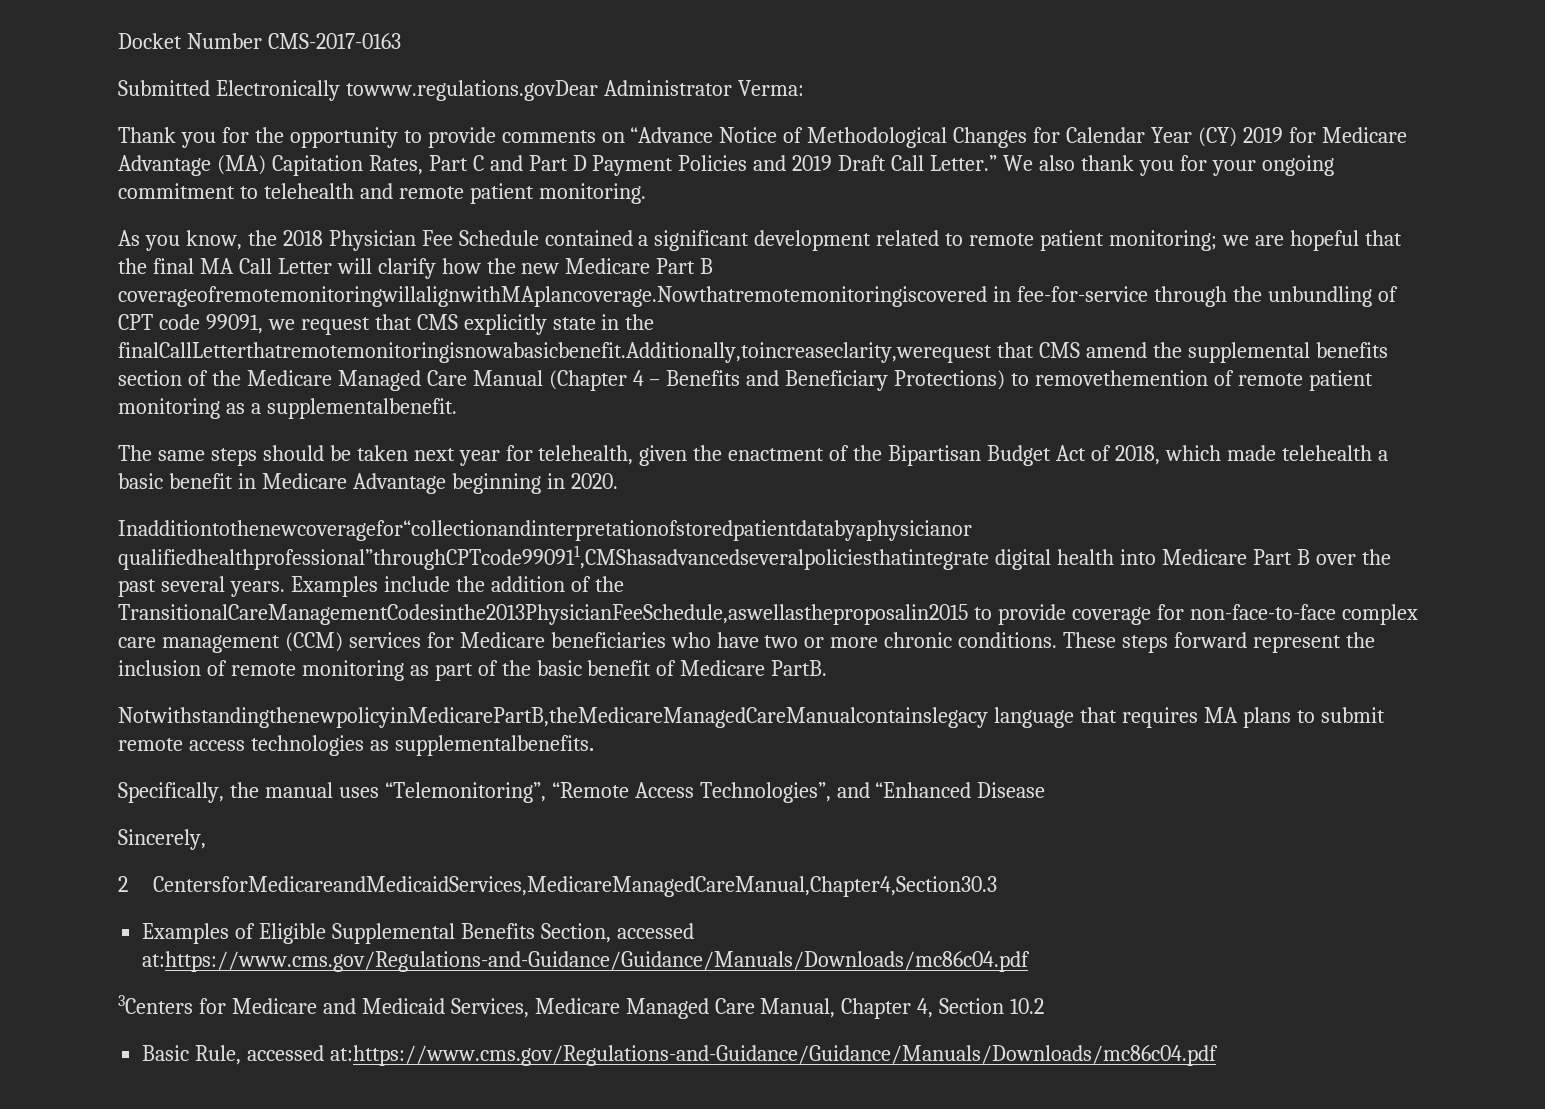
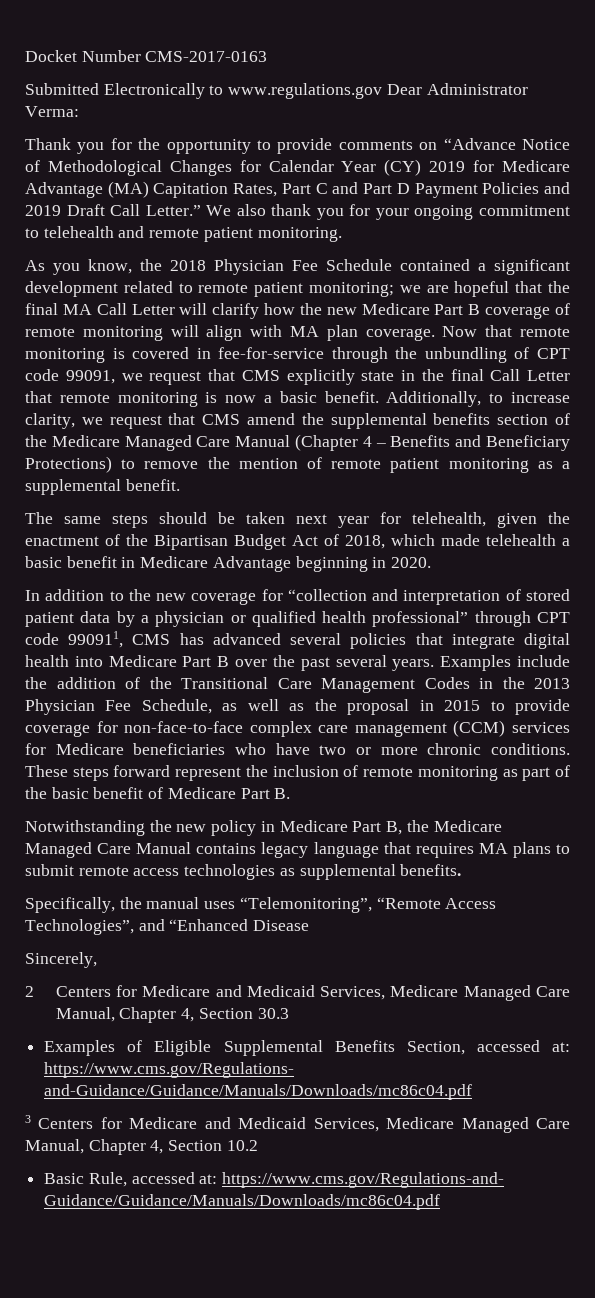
[345,80,598,101] towww.regulations.govDear -> [209,83,422,99] to www.regulations.gov Dear
[118,286,987,307] coverageofremotemonitoringwillalignwithMAplancoverage.Nowthatremotemonitoringiscovered -> [485,303,571,319] [25,325,571,341] [25,347,190,363] coverage of remote monitoring will align with MA plan coverage. Now that remote monitoring is covered
[118,342,992,363] finalCallLetterthatremotemonitoringisnowabasicbenefit.Additionally,toincreaseclarity,werequest -> [450,369,570,381] [25,391,571,407] [25,413,162,429] final Call Letter that remote monitoring is now a basic benefit. Additionally, to increase clarity, we request
[1035,370,1209,386] removethemention -> [144,457,298,469] remove the mention
[266,398,457,419] supplementalbenefit. -> [25,479,180,495] supplemental benefit.
[118,520,972,541] [118,545,989,570] Inadditiontothenewcoveragefor“collectionandinterpretationofstoredpatientdatabyaphysicianor qualifiedhealthprofessional”throughCPTcode990911,CMShasadvancedseveralpoliciesthatintegrate -> [25,589,570,605] [25,611,570,627] [25,631,515,649] In addition to the new coverage for “collection and interpretation of stored patient data by a physician or qualified health professional” through CPT code 990911, CMS has advanced several policies that integrate
[118,604,968,625] TransitionalCareManagementCodesinthe2013PhysicianFeeSchedule,aswellastheproposalin2015 -> [181,677,570,693] [25,699,481,715] Transitional Care Management Codes in the 2013 Physician Fee Schedule, as well as the proposal in 2015
[771,660,828,676] [118,707,988,728] PartB. // NotwithstandingthenewpolicyinMedicarePartB,theMedicareManagedCareManualcontainslegacy -> [240,788,291,799] [25,820,502,836] [25,842,309,858] Part B. // Notwithstanding the new policy in Medicare Part B, the Medicare Managed Care Manual contains legacy
[394,735,594,756] supplementalbenefits. -> [299,864,462,880] supplemental benefits.
[153,876,998,897] CentersforMedicareandMedicaidServices,MedicareManagedCareManual,Chapter4,Section30.3 -> [55,985,570,1001] [55,1007,289,1023] Centers for Medicare and Medicaid Services, Medicare Managed Care Manual, Chapter 4, Section 30.3
[142,951,1031,972] [118,995,193,1014] at:https://www.cms.gov/Regulations-and-Guidance/Guidance/Manuals/Downloads/mc86c04.pdf // 3Centers -> [552,1042,570,1052] [44,1062,295,1078] [44,1084,473,1100] [25,1115,94,1129] at: https://www.cms.gov/Regulations- and-Guidance/Guidance/Manuals/Downloads/mc86c04.pdf // 3 Centers
[330,1045,1219,1066] at:https://www.cms.gov/Regulations-and-Guidance/Guidance/Manuals/Downloads/mc86c04.pdf -> [199,1172,505,1188] [44,1194,441,1210] at: https://www.cms.gov/Regulations-and- Guidance/Guidance/Manuals/Downloads/mc86c04.pdf

